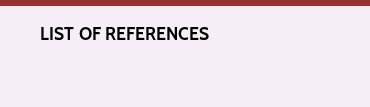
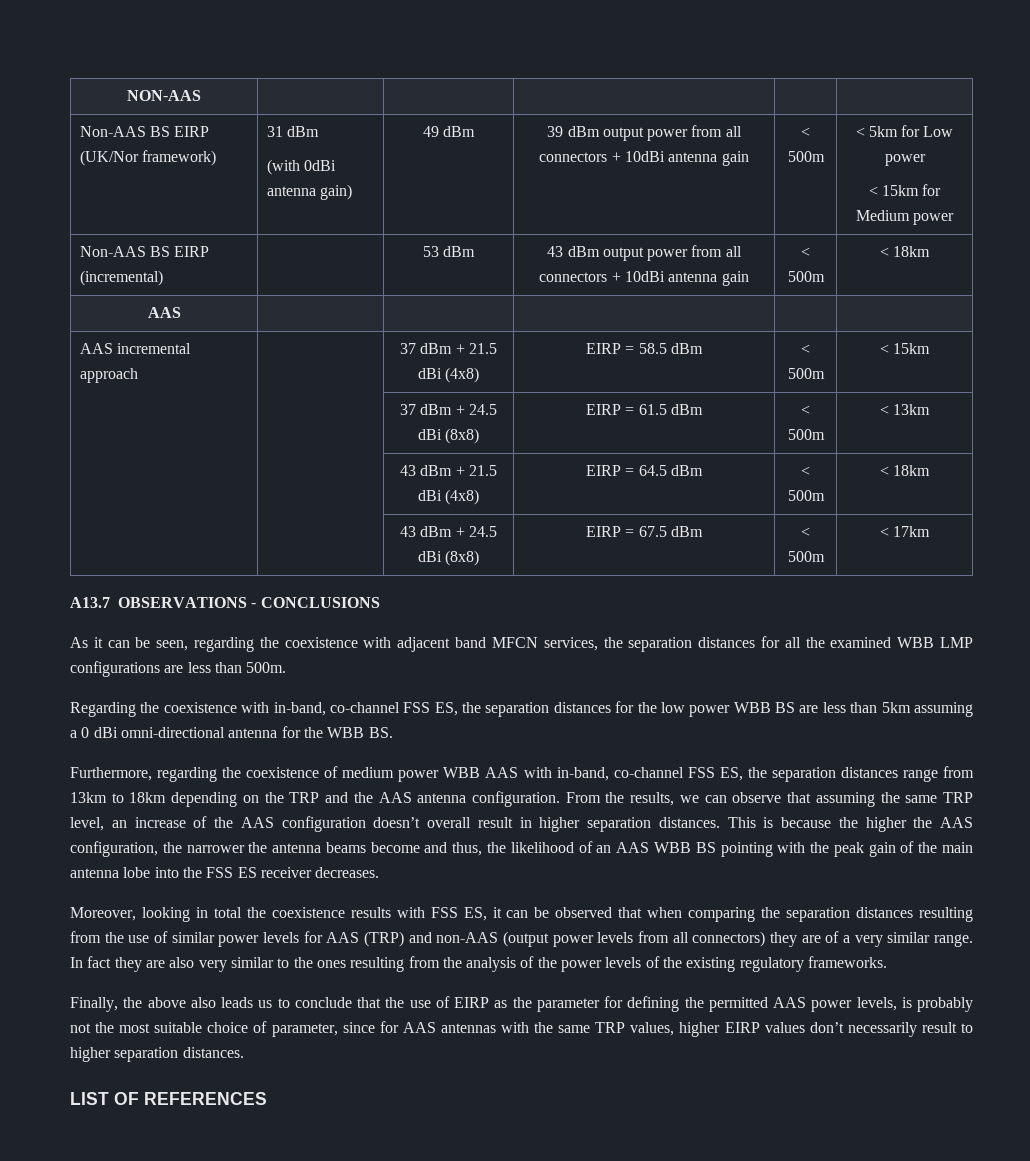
(40, 33) none -> [127,90,201,101] [79,126,210,137] [79,150,216,166] [266,126,319,137] [266,159,336,175] [266,184,352,200] [422,126,476,137] [547,125,742,141] [539,151,749,166] [801,127,810,137] [787,151,825,162] [855,125,954,137] [884,154,926,166] [868,184,942,196] [855,210,955,225] [79,246,210,257] [79,270,163,286] [422,246,476,257] [547,245,742,261] [539,271,749,286] [801,247,810,257] [787,271,825,282] [879,246,931,257] [147,307,181,318] [79,343,191,354] [79,368,138,383] [400,343,497,354] [417,367,480,383] [586,343,703,354] [801,344,810,354] [787,368,825,379] [879,343,931,354] [400,404,497,415] [417,428,480,444] [586,404,703,415] [801,405,810,415] [787,429,825,440] [879,404,931,415] [400,465,497,476] [417,489,480,505] [586,465,703,476] [801,466,810,476] [787,490,825,501] [879,465,931,476] [400,526,497,537] [417,550,480,566] [586,526,703,537] [801,527,810,537] [787,551,825,562] [879,526,931,537] [70,597,380,608] [70,636,974,652] [70,661,287,677] [70,701,974,717] [70,726,393,738] [70,766,974,782] [70,791,974,807] [70,816,973,832] [70,841,973,857] [70,867,380,878] [70,907,974,922] [70,931,973,947] [70,956,888,972] [70,996,973,1012] [70,1021,974,1037] [70,1047,244,1062] NON-AAS | | | | | // Non-AAS BS EIRP (UK/Nor framework) | 31 dBm // (with 0dBi antenna gain) | 49 dBm | 39 dBm output power from all connectors + 10dBi antenna gain | < 500m | < 5km for Low power // < 15km for Medium power // Non-AAS BS EIRP (incremental) | | 53 dBm | 43 dBm output power from all connectors + 10dBi antenna gain | < 500m | < 18km // AAS | | | | | // AAS incremental approach | | 37 dBm + 21.5 dBi (4x8) | EIRP = 58.5 dBm | < 500m | < 15km // | | 37 dBm + 24.5 dBi (8x8) | EIRP = 61.5 dBm | < 500m | < 13km // | | 43 dBm + 21.5 dBi (4x8) | EIRP = 64.5 dBm | < 500m | < 18km // | | 43 dBm + 24.5 dBi (8x8) | EIRP = 67.5 dBm | < 500m | < 17km // A13.7 OBSERVATIONS - CONCLUSIONS // As it can be seen, regarding the coexistence with adjacent band MFCN services, the separation distances for all the examined WBB LMP configurations are less than 500m. // Regarding the coexistence with in-band, co-channel FSS ES, the separation distances for the low power WBB BS are less than 5km assuming a 0 dBi omni-directional antenna for the WBB BS. // Furthermore, regarding the coexistence of medium power WBB AAS with in-band, co-channel FSS ES, the separation distances range from 13km to 18km depending on the TRP and the AAS antenna configuration. From the results, we can observe that assuming the same TRP level, an increase of the AAS configuration doesn’t overall result in higher separation distances. This is because the higher the AAS configuration, the narrower the antenna beams become and thus, the likelihood of an AAS WBB BS pointing with the peak gain of the main antenna lobe into the FSS ES receiver decreases. // Moreover, looking in total the coexistence results with FSS ES, it can be observed that when comparing the separation distances resulting from the use of similar power levels for AAS (TRP) and non-AAS (output power levels from all connectors) they are of a very similar range. In fact they are also very similar to the ones resulting from the analysis of the power levels of the existing regulatory frameworks. // Finally, the above also leads us to conclude that the use of EIRP as the parameter for defining the permitted AAS power levels, is probably not the most suitable choice of parameter, since for AAS antennas with the same TRP values, higher EIRP values don’t necessarily result to higher separation distances. //

